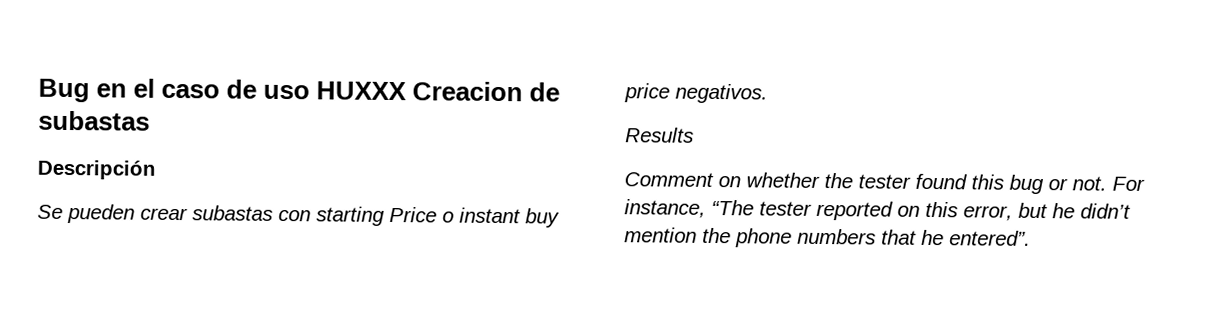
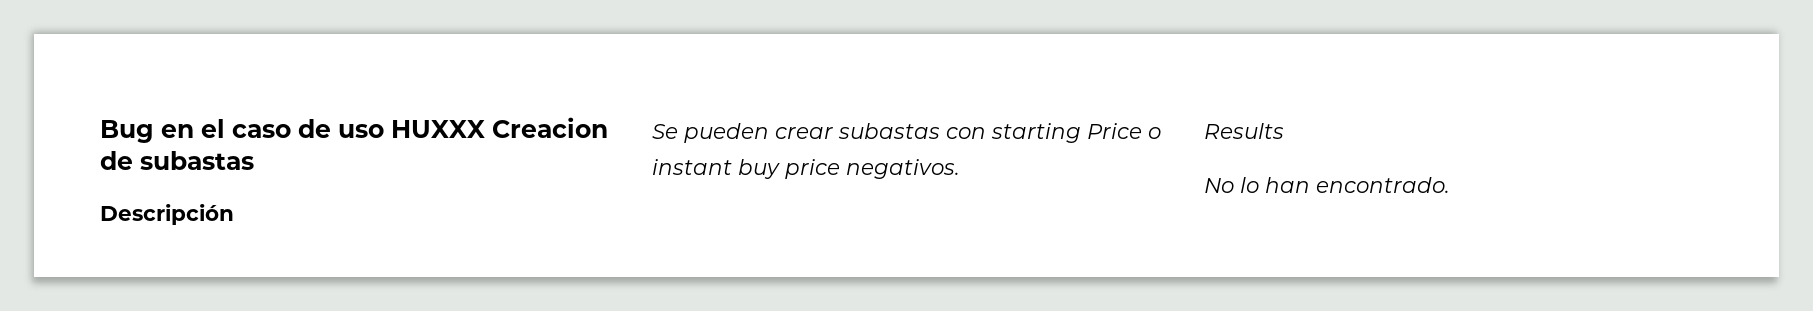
[624,172,1145,195] [624,199,1131,221] [624,227,1031,248] Comment on whether the tester found this bug or not. For instance, “The tester reported on this error, but he didn’t mention the phone numbers that he entered”. -> [1204,177,1450,193] No lo han encontrado.

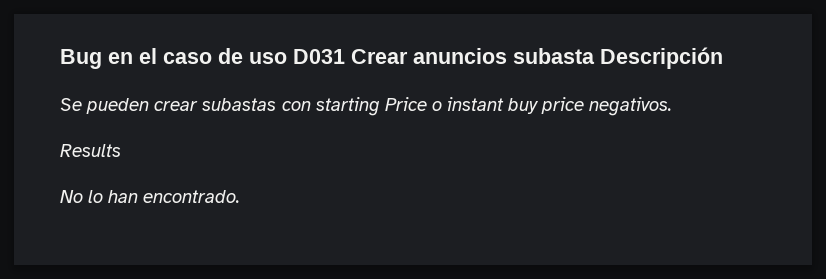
[391,117,608,138] [100,151,254,170] HUXXX Creacion de subastas // -> [293,48,595,64] D031 Crear anuncios subasta

